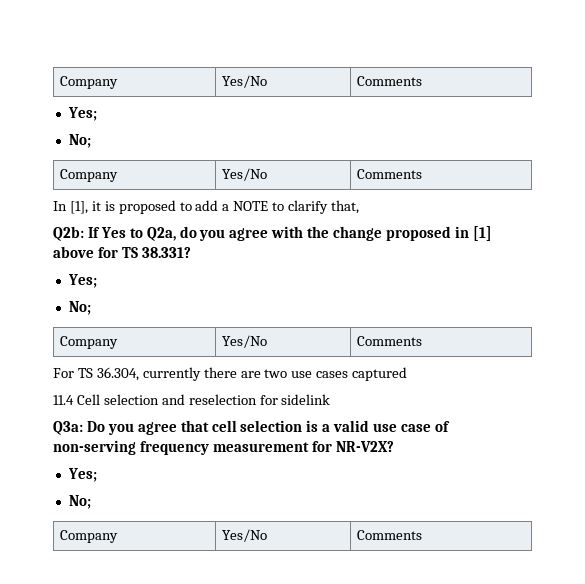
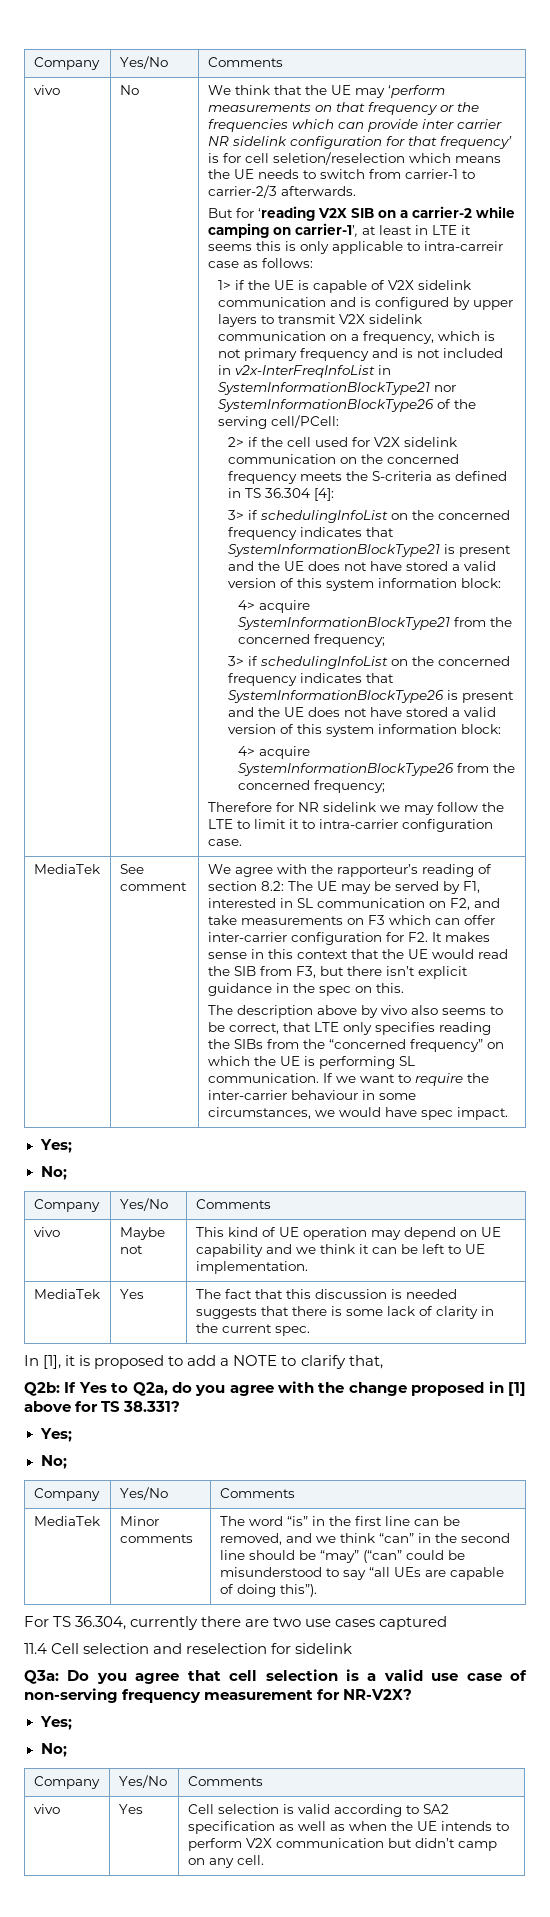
[60,76,119,89] [222,75,268,88] [357,76,423,86] [67,107,97,121] [68,134,91,148] [60,169,119,182] [222,168,268,181] [357,169,423,179] Company | Yes/No | Comments // Yes; // No; // Company | Yes/No | Comments -> [33,57,100,70] [119,56,168,69] [207,57,283,67] [33,85,60,95] [119,85,139,95] [207,85,445,98] [207,102,479,115] [207,119,502,132] [207,136,512,149] [207,152,501,165] [207,169,475,179] [207,185,356,198] [207,206,515,221] [207,223,471,238] [207,241,503,254] [207,258,313,268] [217,280,471,293] [217,297,513,310] [217,314,422,327] [217,331,495,344] [217,348,503,361] [217,365,391,378] [217,382,456,395] [217,399,476,412] [217,415,339,429] [227,437,457,447] [227,454,459,464] [227,471,507,484] [227,488,334,501] [227,510,510,523] [227,527,394,540] [227,544,511,557] [227,561,496,571] [227,578,501,591] [237,600,310,613] [237,617,512,630] [237,634,385,647] [227,656,510,669] [227,673,394,686] [227,690,514,703] [227,707,496,717] [227,724,501,737] [237,746,310,759] [237,763,515,776] [237,780,385,793] [207,802,504,815] [207,819,493,832] [207,839,242,846] [33,864,100,874] [119,864,144,874] [119,882,187,891] [207,864,492,877] [207,881,480,894] [207,898,500,910] [207,915,495,925] [207,932,490,945] [207,949,508,959] [207,966,468,979] [207,983,404,996] [207,1005,503,1018] [207,1022,491,1035] [207,1039,504,1052] [207,1056,415,1069] [207,1073,489,1086] [207,1090,416,1100] [207,1107,508,1120] [39,1139,72,1153] [40,1166,67,1180] [33,1199,100,1212] [119,1198,168,1211] [195,1199,271,1209] [33,1227,60,1237] [119,1227,165,1240] [119,1245,143,1254] [195,1227,501,1240] [195,1244,485,1257] [195,1261,308,1274] [33,1289,100,1299] [119,1289,144,1299] [195,1289,457,1299] [195,1306,494,1319] [195,1323,310,1336] Company | Yes/No | Comments // vivo | No | We think that the UE may ‘perform measurements on that frequency or the frequencies which can provide inter carrier NR sidelink configuration for that frequency’ is for cell seletion/reselection which means the UE needs to switch from carrier-1 to carrier-2/3 afterwards. // But for ‘reading V2X SIB on a carrier-2 while camping on carrier-1’, at least in LTE it seems this is only applicable to intra-carreir case as follows: // 1> if the UE is capable of V2X sidelink communication and is configured by upper layers to transmit V2X sidelink communication on a frequency, which is not primary frequency and is not included in v2x-InterFreqInfoList in SystemInformationBlockType21 nor SystemInformationBlockType26 of the serving cell/PCell: // 2> if the cell used for V2X sidelink communication on the concerned frequency meets the S-criteria as defined in TS 36.304 [4]: // 3> if schedulingInfoList on the concerned frequency indicates that SystemInformationBlockType21 is present and the UE does not have stored a valid version of this system information block: // 4> acquire SystemInformationBlockType21 from the concerned frequency; // 3> if schedulingInfoList on the concerned frequency indicates that SystemInformationBlockType26 is present and the UE does not have stored a valid version of this system information block: // 4> acquire SystemInformationBlockType26 from the concerned frequency; // Therefore for NR sidelink we may follow the LTE to limit it to intra-carrier configuration case. // MediaTek | See comment | We agree with the rapporteur’s reading of section 8.2: The UE may be served by F1, interested in SL communication on F2, and take measurements on F3 which can offer inter-carrier configuration for F2. It makes sense in this context that the UE would read the SIB from F3, but there isn’t explicit guidance in the spec on this. // The description above by vivo also seems to be correct, that LTE only specifies reading the SIBs from the “concerned frequency” on which the UE is performing SL communication. If we want to require the inter-carrier behaviour in some circumstances, we would have spec impact. // Yes; // No; // Company | Yes/No | Comments // vivo | Maybe not | This kind of UE operation may depend on UE capability and we think it can be left to UE implementation. // MediaTek | Yes | The fact that this discussion is needed suggests that there is some lack of clarity in the current spec.
(423, 341) none -> [33,1516,100,1526] [119,1516,159,1526] [119,1534,193,1543] [219,1516,460,1526] [219,1533,510,1545] [219,1550,465,1563] [219,1567,504,1580] [219,1584,317,1597] // MediaTek | Minor comments | The word “is” in the first line can be removed, and we think “can” in the second line should be “may” (“can” could be misunderstood to say “all UEs are capable of doing this”).
(423, 535) none -> [33,1804,60,1814] [118,1804,143,1814] [187,1804,449,1817] [187,1821,509,1834] [187,1838,497,1851] [187,1855,264,1868] // vivo | Yes | Cell selection is valid according to SA2 specification as well as when the UE intends to perform V2X communication but didn’t camp on any cell.

